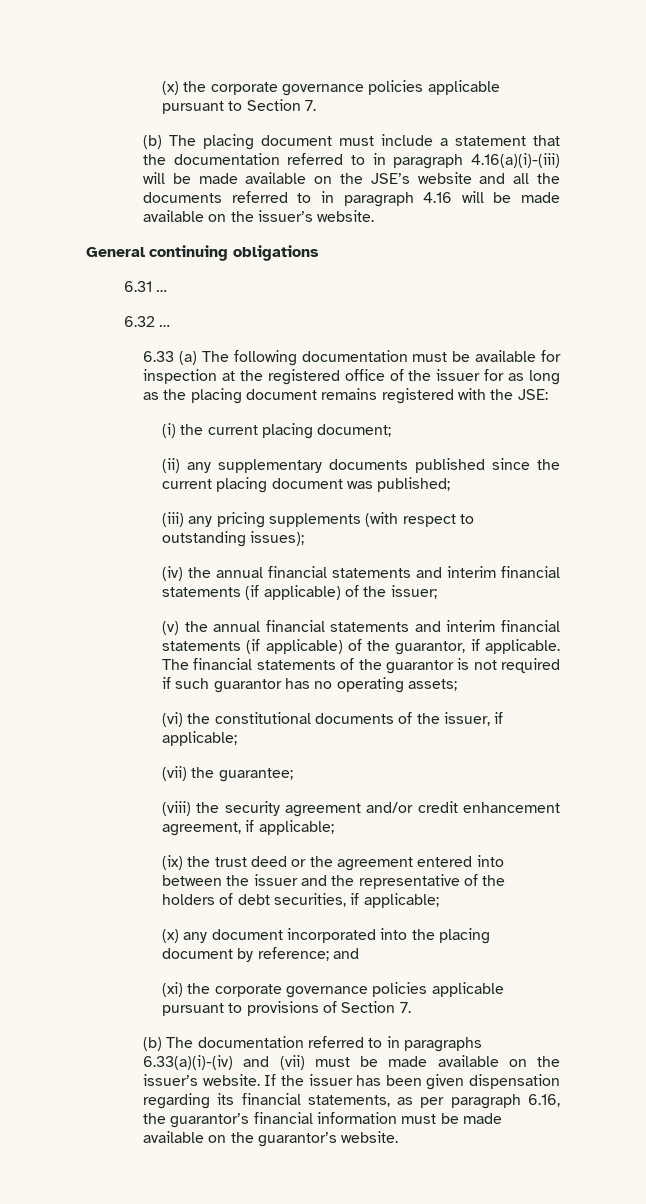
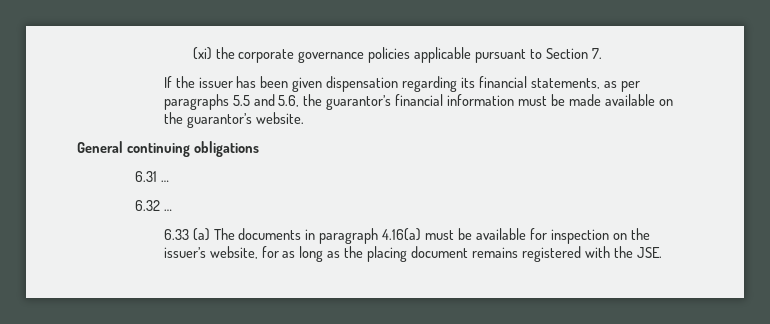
[162,81,180,95] (x) -> [192,47,212,60] (xi)
[143,134,560,150] [143,153,561,169] [143,172,560,184] [143,191,561,207] [143,210,314,222] (b) The placing document must include a statement that the documentation referred to in paragraph 4.16(a)(i)-(iii) will be made available on the JSE’s website and all the documents referred to in paragraph 4.16 will be made available on the issuer’s -> [163,76,640,92] [163,94,673,110] [163,112,252,128] If the issuer has been given dispensation regarding its financial statements, as per paragraphs 5.5 and 5.6, the guarantor’s financial information must be made available on the guarantor’s
[233,350,408,366] following documentation -> [238,228,422,244] documents in paragraph 4.16(a)
[221,369,481,385] at the registered office of the issuer -> [612,228,650,240] [163,246,258,259] on the issuer’s website,
[517,389,548,400] [162,423,392,439] [162,458,560,473] [162,477,451,493] [162,512,474,528] [162,531,305,547] [162,566,560,581] [162,585,437,600] [162,620,560,635] [162,639,560,655] [162,658,560,674] [162,677,457,693] [162,712,504,727] [162,731,238,746] [162,766,293,782] [162,801,560,817] [162,820,334,836] [162,855,504,871] [162,874,506,889] [162,893,439,908] [162,928,490,944] [162,947,360,962] [162,982,504,998] [162,1001,411,1016] [143,1036,482,1052] [143,1055,561,1070] [143,1074,560,1090] [143,1093,560,1109] [143,1112,502,1128] [143,1131,399,1147] JSE: // (i) the current placing document; // (ii) any supplementary documents published since the current placing document was published; // (iii) any pricing supplements (with respect to outstanding issues); // (iv) the annual financial statements and interim financial statements (if applicable) of the issuer; // (v) the annual financial statements and interim financial statements (if applicable) of the guarantor, if applicable. The financial statements of the guarantor is not required if such guarantor has no operating assets; // (vi) the constitutional documents of the issuer, if applicable; // (vii) the guarantee; // (viii) the security agreement and/or credit enhancement agreement, if applicable; // (ix) the trust deed or the agreement entered into between the issuer and the representative of the holders of debt securities, if applicable; // (x) any document incorporated into the placing document by reference; and // (xi) the corporate governance policies applicable pursuant to provisions of Section 7. // (b) The documentation referred to in paragraphs 6.33(a)(i)-(iv) and (vii) must be made available on the issuer’s website. If the issuer has been given dispensation regarding its financial statements, as per paragraph 6.16, the guarantor’s financial information must be made available on the guarantor’s website. -> [636,247,662,258] JSE.

